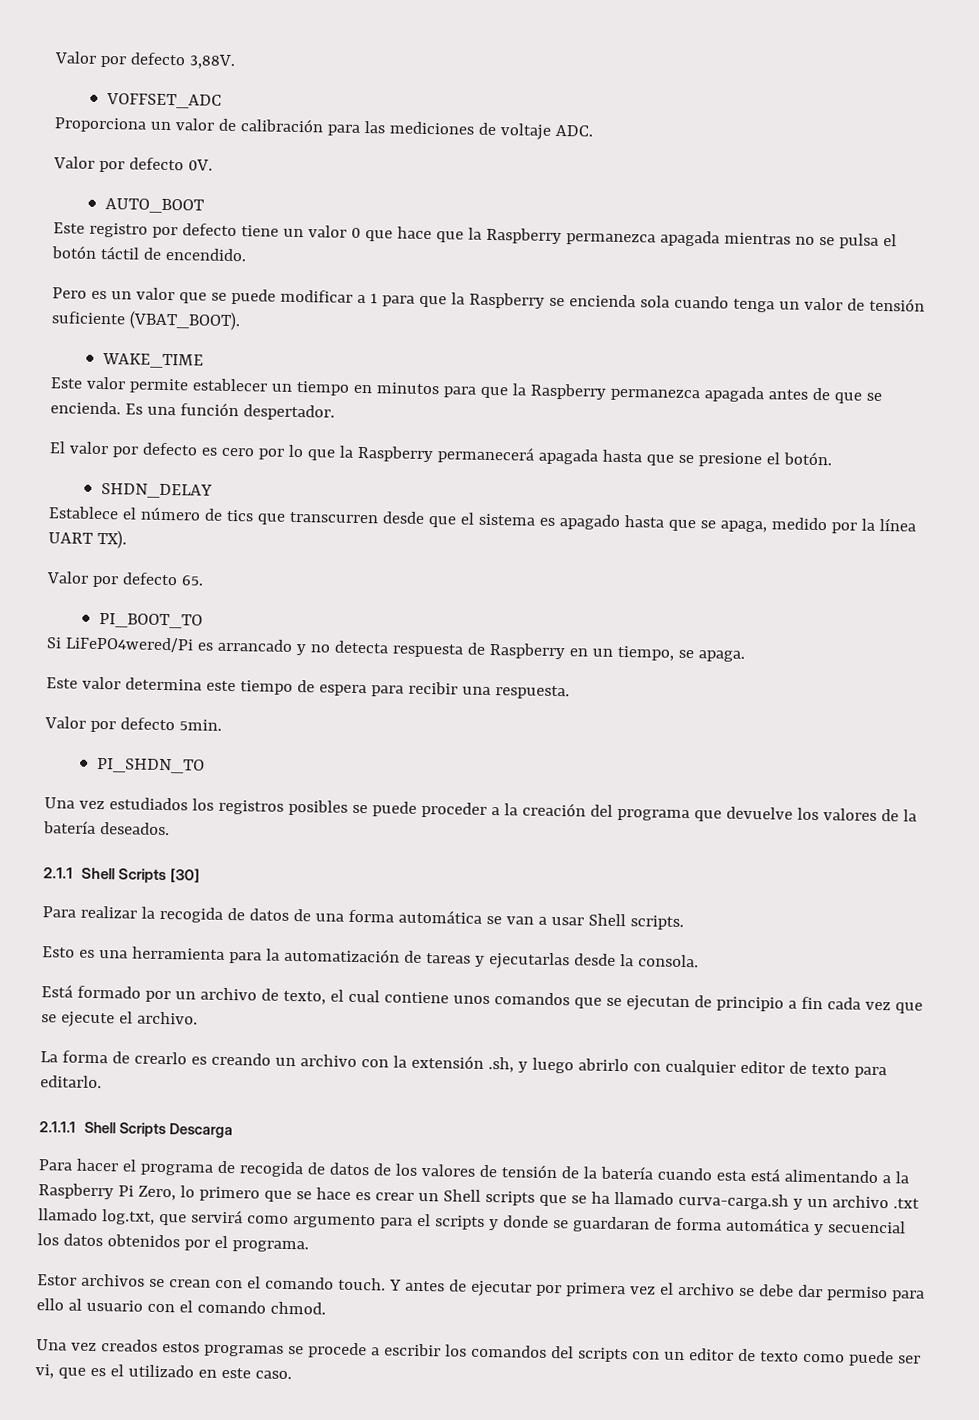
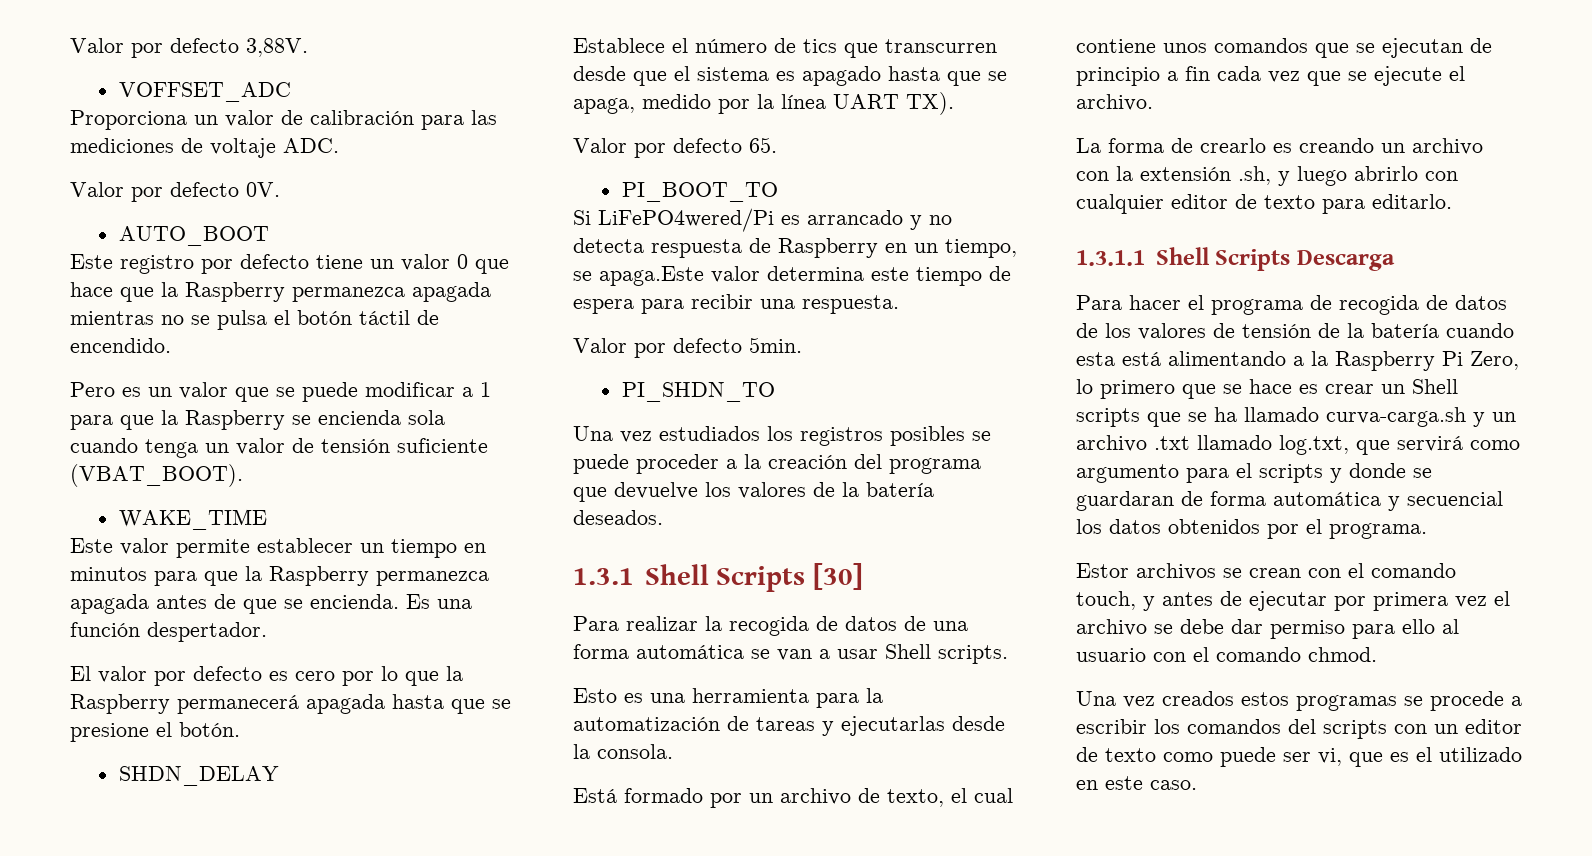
[697,650,745,662] [46,677,78,689] apaga. // Este -> [599,266,704,286] apaga.Este
[43,867,73,879] 2.1.1 -> [573,568,634,585] 1.3.1
[39,1121,76,1133] 2.1.1.1 -> [1076,250,1145,266] 1.3.1.1
[337,1277,402,1291] touch. Y -> [1076,591,1155,611] touch, y

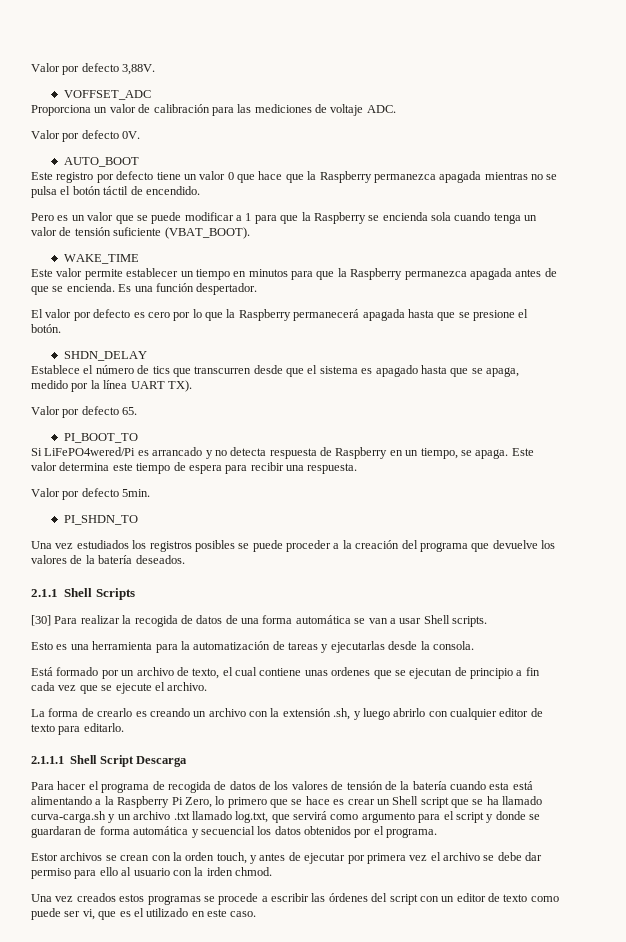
[599,266,704,286] apaga.Este -> [475,448,534,459] apaga. Este
[573,564,806,592] 1.3.1 Shell Scripts -> [31,588,135,600] 2.1.1 Shell Scripts //
(863, 576) // -> (51, 620) none
[1163,38,1308,53] unos comandos -> [304,667,371,676] unas ordenes
[1076,247,1291,271] 1.3.1.1 Shell Scripts -> [31,755,134,767] 2.1.1.1 Shell Script
[1076,408,1140,427] scripts -> [420,797,449,808] script
[1259,464,1323,483] scripts -> [455,812,484,823] script
[1348,563,1456,578] el comando -> [172,852,215,861] la orden
[1193,647,1301,662] el comando -> [194,867,233,876] la irden
[1154,719,1387,739] los comandos del scripts -> [311,893,418,905] las órdenes del script

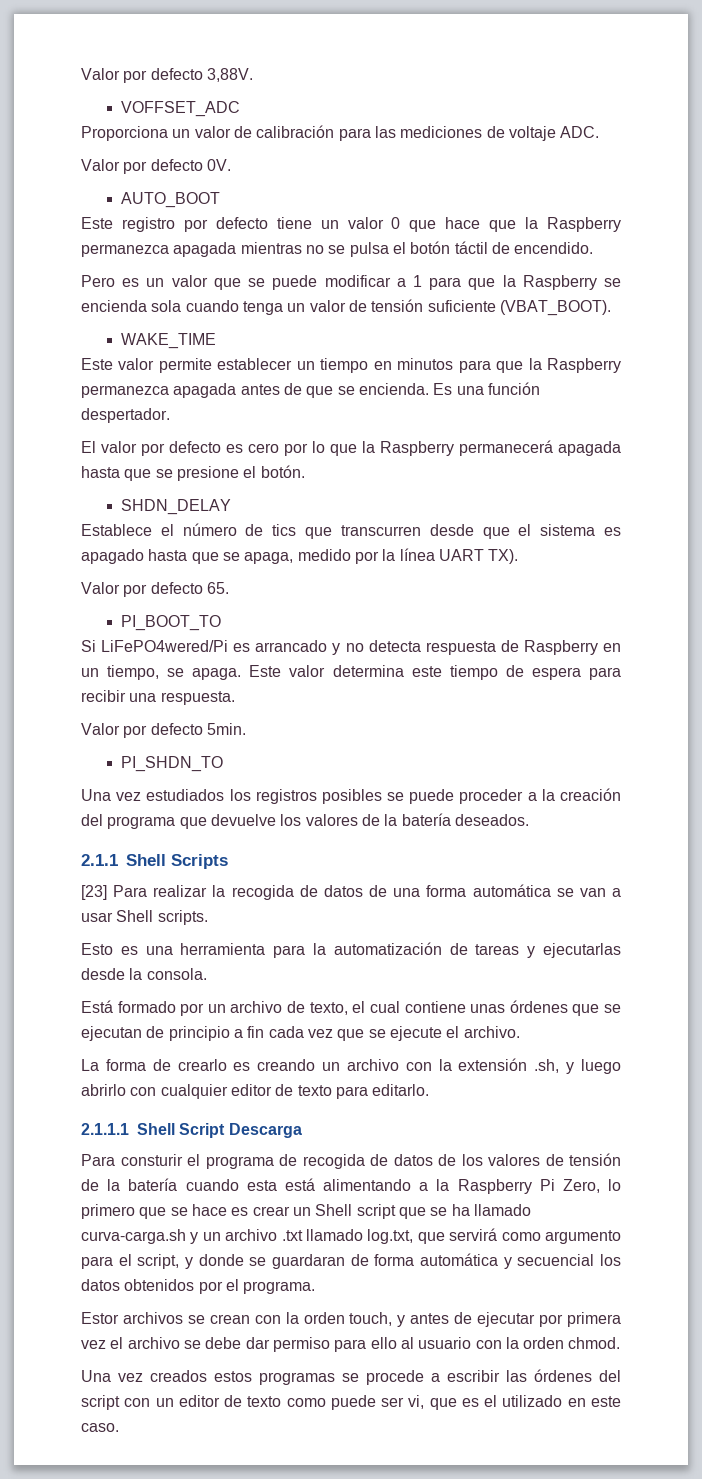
[31,615,51,626] [30] -> [81,885,107,900] [23]
[331,667,371,676] ordenes -> [509,1000,568,1013] órdenes
[57,781,87,790] hacer -> [120,1154,183,1166] consturir
[455,812,484,823] script -> [137,1254,180,1269] script,
[206,867,233,876] irden -> [523,1337,565,1349] orden

